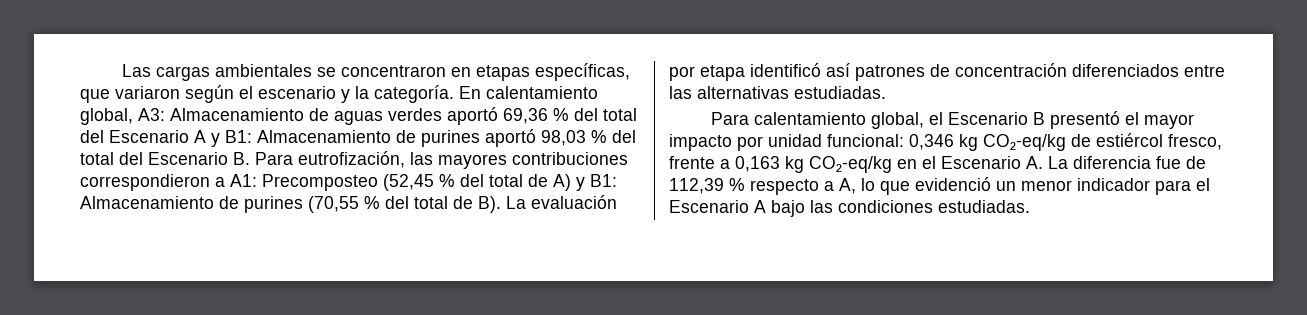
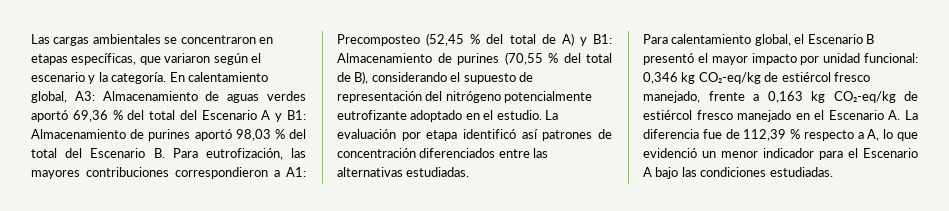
[478,196,501,213] B). -> [354,71,533,84] [337,91,593,103] [337,110,542,122] B), considerando el supuesto de representación del nitrógeno potencialmente eutrofizante adoptado en el estudio.
[1168,134,1222,150] fresco, -> [833,72,870,82] [643,91,700,103] fresco manejado,
(892, 164) none -> [904,91,918,101] [643,110,792,122] de estiércol fresco manejado

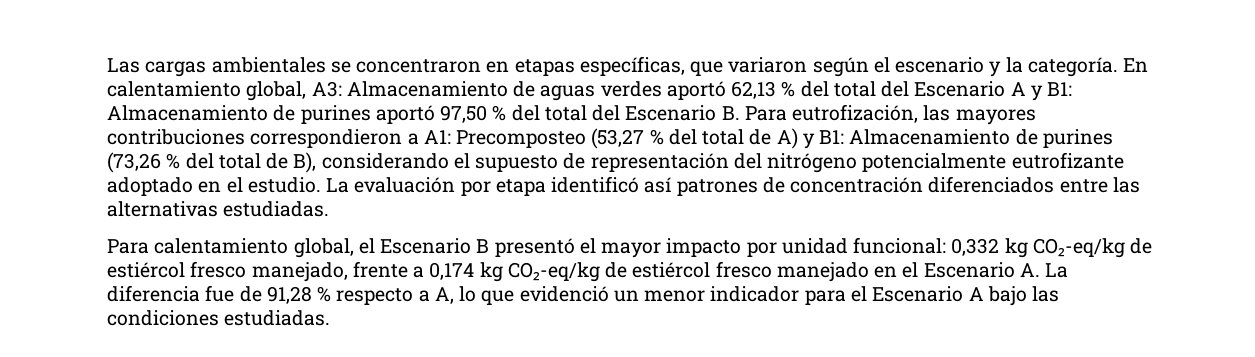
[72,110,108,122] 69,36 -> [731,81,777,99] 62,13
[235,129,271,141] 98,03 -> [440,105,488,123] 97,50
[426,33,465,46] (52,45 -> [591,128,645,149] (53,27
[504,52,543,65] (70,55 -> [107,152,161,173] (73,26
[643,72,678,84] 0,346 -> [951,238,1000,256] 0,332
[767,91,803,103] 0,163 -> [429,262,475,280] 0,174
[743,129,787,141] 112,39 -> [266,286,312,304] 91,28

